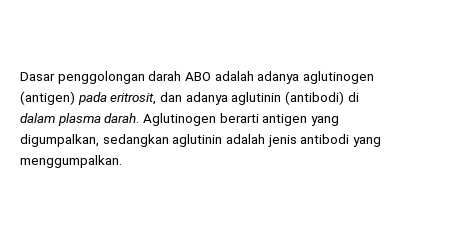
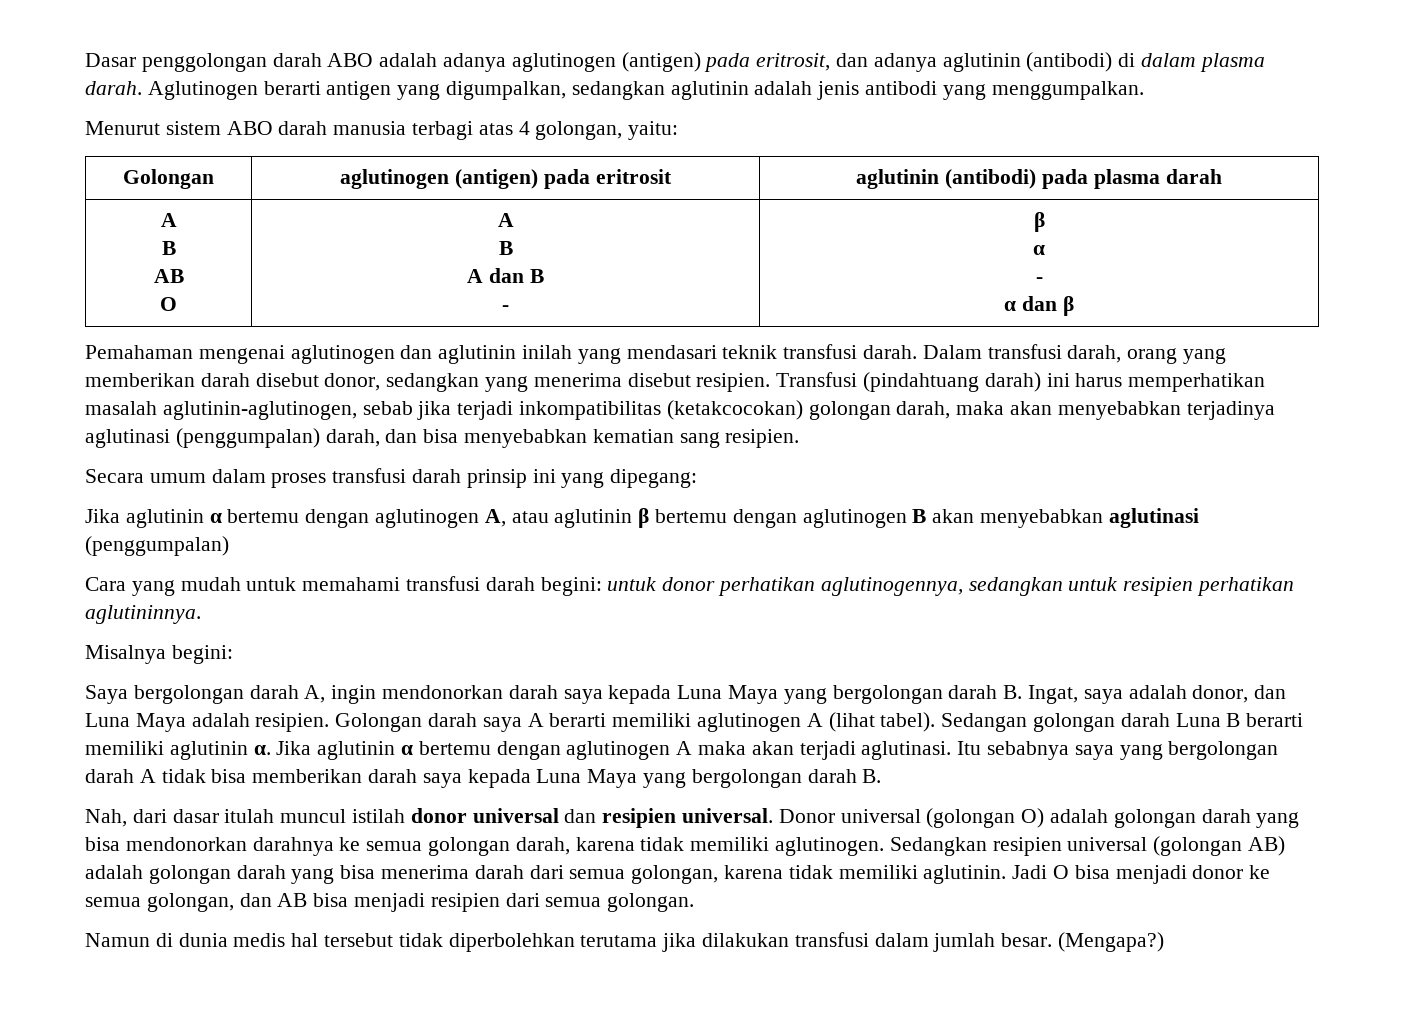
(122, 161) none -> [85,121,679,140] [123,169,214,189] [340,169,672,189] [856,169,1222,189] [160,213,177,227] [161,241,176,255] [153,269,184,283] [160,297,177,311] [497,213,514,227] [498,241,513,255] [467,268,544,283] [502,305,509,311] [1033,212,1045,232] [1033,245,1045,255] [1035,277,1043,283] [1004,296,1074,316] [85,344,1227,364] [85,372,1266,392] [85,400,1275,420] [85,428,800,448] [85,468,698,488] [85,508,1199,528] [85,536,229,556] [85,576,1295,596] [85,605,201,624] [85,645,233,664] [85,685,1287,704] [85,712,1304,732] [85,741,1279,760] [85,769,882,788] [85,808,1300,828] [85,836,1286,856] [85,865,1271,884] [85,893,695,912] [85,932,1165,952] // Menurut sistem ABO darah manusia terbagi atas 4 golongan, yaitu: // Golongan | aglutinogen (antigen) pada eritrosit | aglutinin (antibodi) pada plasma darah // A // B // AB // O | A // B // A dan B // - | β // α // - // α dan β // Pemahaman mengenai aglutinogen dan aglutinin inilah yang mendasari teknik transfusi darah. Dalam transfusi darah, orang yang memberikan darah disebut donor, sedangkan yang menerima disebut resipien. Transfusi (pindahtuang darah) ini harus memperhatikan masalah aglutinin-aglutinogen, sebab jika terjadi inkompatibilitas (ketakcocokan) golongan darah, maka akan menyebabkan terjadinya aglutinasi (penggumpalan) darah, dan bisa menyebabkan kematian sang resipien. // Secara umum dalam proses transfusi darah prinsip ini yang dipegang: // Jika aglutinin α bertemu dengan aglutinogen A, atau aglutinin β bertemu dengan aglutinogen B akan menyebabkan aglutinasi (penggumpalan) // Cara yang mudah untuk memahami transfusi darah begini: untuk donor perhatikan aglutinogennya, sedangkan untuk resipien perhatikan aglutininnya. // Misalnya begini: // Saya bergolongan darah A, ingin mendonorkan darah saya kepada Luna Maya yang bergolongan darah B. Ingat, saya adalah donor, dan Luna Maya adalah resipien. Golongan darah saya A berarti memiliki aglutinogen A (lihat tabel). Sedangan golongan darah Luna B berarti memiliki aglutinin α. Jika aglutinin α bertemu dengan aglutinogen A maka akan terjadi aglutinasi. Itu sebabnya saya yang bergolongan darah A tidak bisa memberikan darah saya kepada Luna Maya yang bergolongan darah B. // Nah, dari dasar itulah muncul istilah donor universal dan resipien universal. Donor universal (golongan O) adalah golongan darah yang bisa mendonorkan darahnya ke semua golongan darah, karena tidak memiliki aglutinogen. Sedangkan resipien universal (golongan AB) adalah golongan darah yang bisa menerima darah dari semua golongan, karena tidak memiliki aglutinin. Jadi O bisa menjadi donor ke semua golongan, dan AB bisa menjadi resipien dari semua golongan. // Namun di dunia medis hal tersebut tidak diperbolehkan terutama jika dilakukan transfusi dalam jumlah besar. (Mengapa?)

